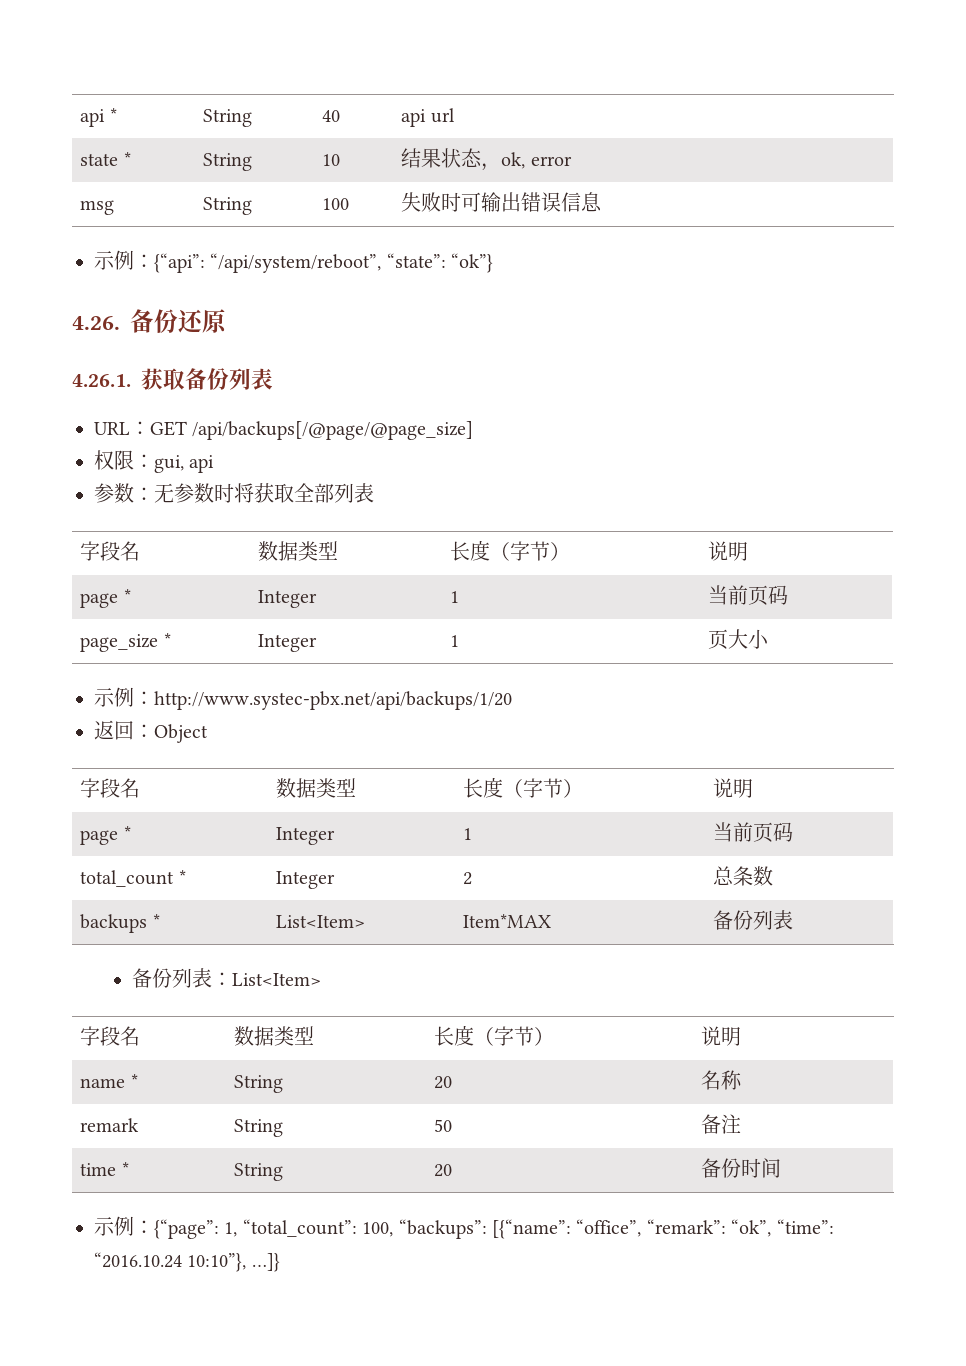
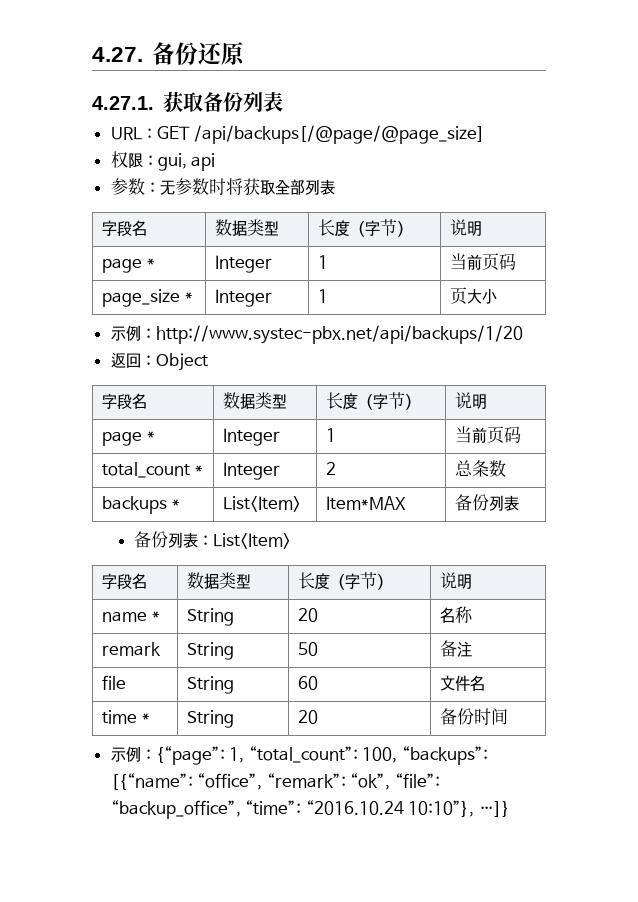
[80,108,117,127] [203,109,253,127] [322,110,341,122] [401,108,455,127] [80,152,131,166] [203,153,253,171] [322,154,341,166] [401,148,572,171] [80,200,115,215] [203,197,253,215] [322,198,350,210] [401,192,603,212] [94,250,494,273] [72,316,120,330] api * | String | 40 | api url // state * | String | 10 | 结果状态，ok, error // msg | String | 100 | 失败时可输出错误信息 // 示例：{“api”: “/api/system/reboot”, “state”: “ok”} // 4.26. -> [92,47,143,62] 4.27.
[72,374,131,387] 4.26.1. -> [92,96,154,110] 4.27.1.
(742, 1124) none -> [102,675,127,690] [187,676,235,694] [298,676,319,690] [440,675,486,691] // file | String | 60 | 文件名
(772, 1228) none -> [395,773,441,788] [110,800,241,819] “file”: “backup_office”,

